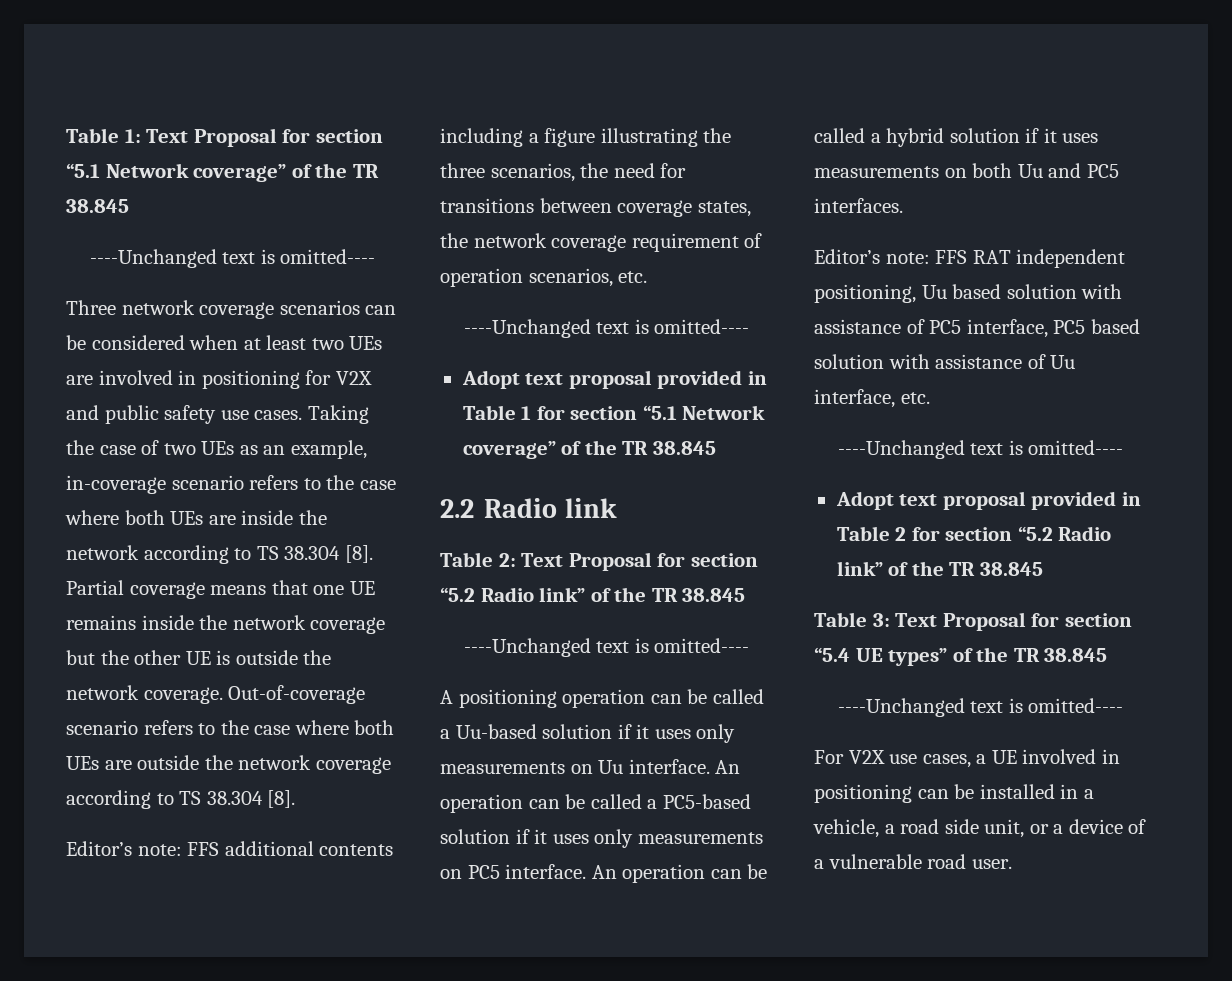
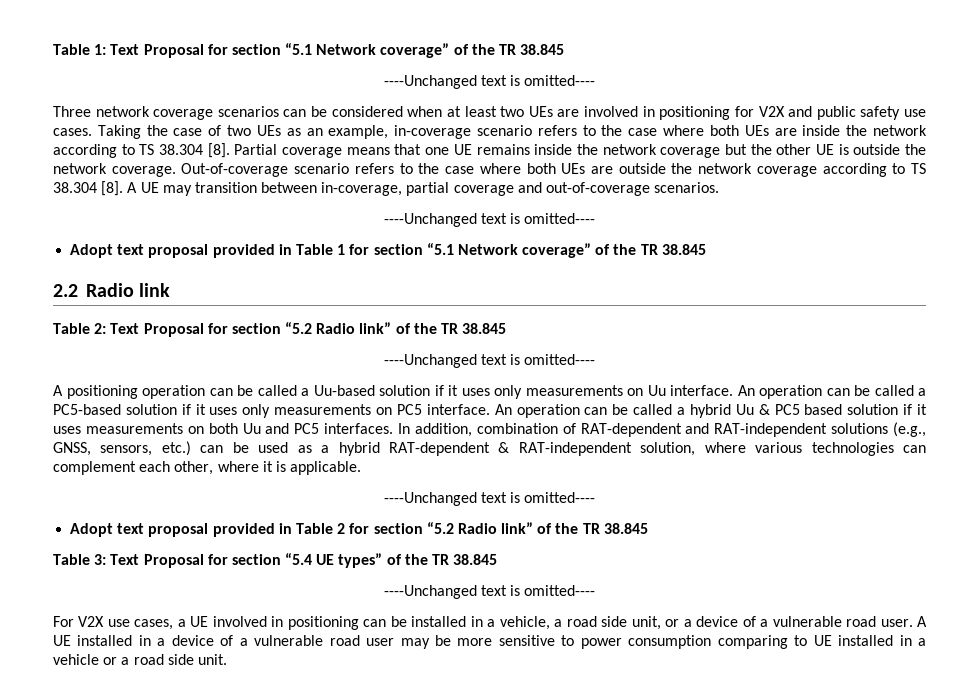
[66,841,394,856] [440,128,732,147] [440,163,687,182] [440,198,751,217] [440,233,763,252] [440,268,648,287] // Editor’s note: FFS additional contents including a figure illustrating the three scenarios, the need for transitions between coverage states, the network coverage requirement of operation scenarios, etc. -> [127,182,720,196] A UE may transition between in-coverage, partial coverage and out-of-coverage scenarios.
(945, 137) none -> [735,404,843,415] Uu & PC5 based
[814,249,1126,268] [814,284,1123,303] [814,319,1140,338] [814,354,1076,369] [814,389,930,408] // Editor’s note: FFS RAT independent positioning, Uu based solution with assistance of PC5 interface, PC5 based solution with assistance of Uu interface, etc. -> [398,422,926,437] [53,441,926,456] [53,461,362,475] In addition, combination of RAT-dependent and RAT-independent solutions (e.g., GNSS, sensors, etc.) can be used as a hybrid RAT-dependent & RAT-independent solution, where various technologies can complement each other, where it is applicable.
(1012, 864) none -> [917,616,928,627] [53,635,927,649] [53,654,227,665] A UE installed in a device of a vulnerable road user may be more sensitive to power consumption comparing to UE installed in a vehicle or a road side unit.

